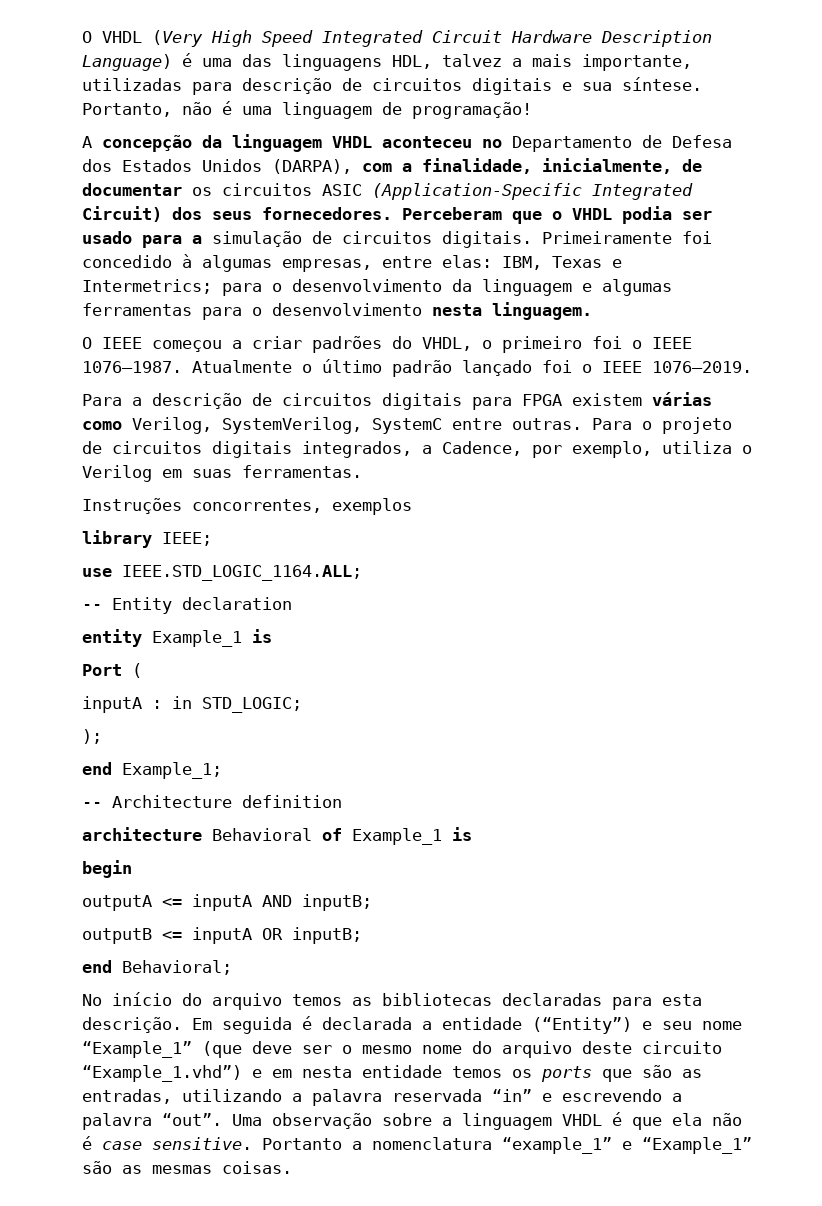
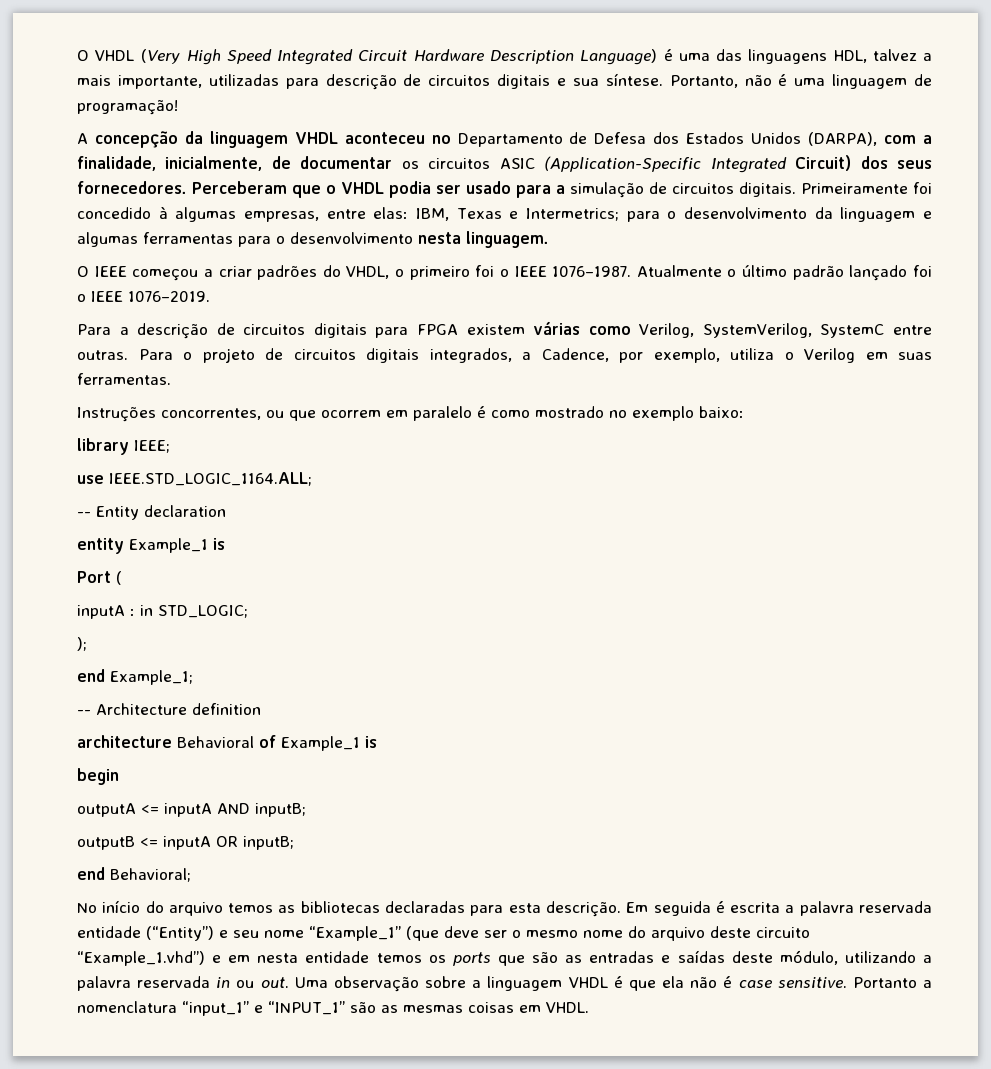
[332,498,412,515] exemplos -> [266,406,744,421] ou que ocorrem em paralelo é como mostrado no exemplo baixo:
[322,1017,432,1030] declarada a -> [730,901,932,916] escrita a palavra reservada
[82,1089,682,1106] [82,1113,222,1130] entradas, utilizando a palavra reservada “in” e escrevendo a palavra “out”. -> [589,950,933,965] [77,976,289,991] entradas e saídas deste módulo, utilizando a palavra reservada in ou out.
[502,1137,752,1154] [82,1161,292,1174] “example_1” e “Example_1” são as mesmas coisas. -> [182,1001,589,1016] “input_1” e “INPUT_1” são as mesmas coisas em VHDL.

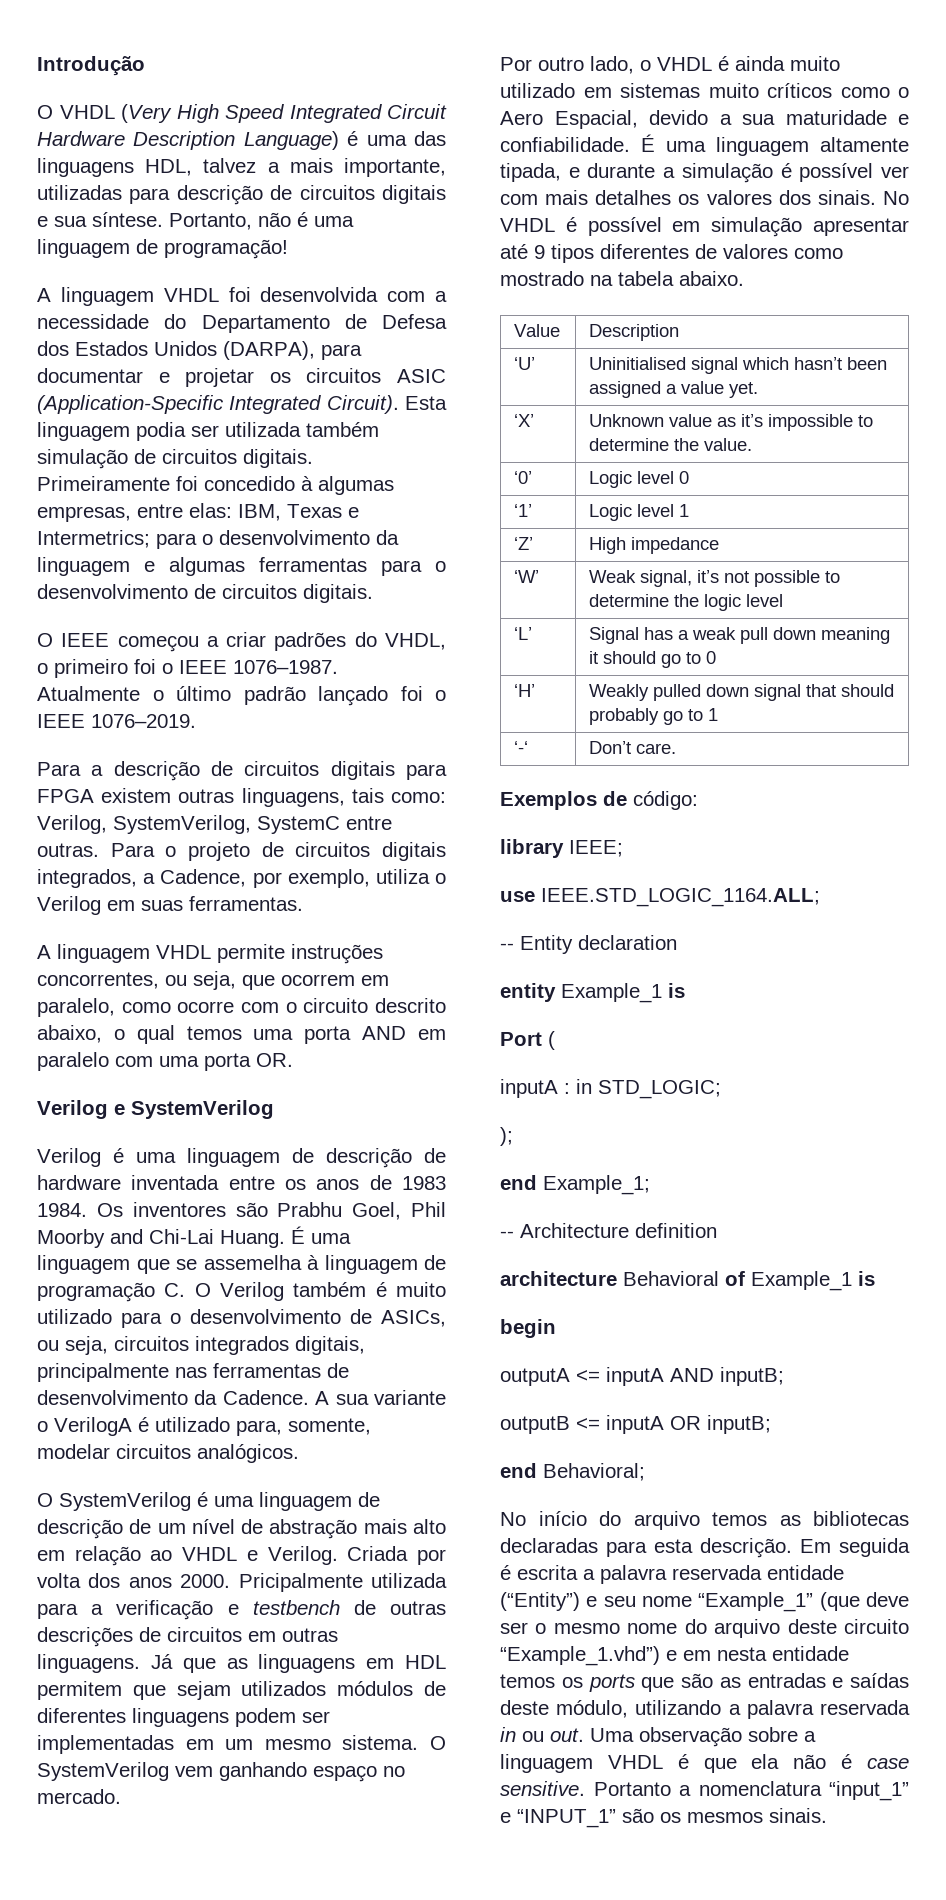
(77, 55) none -> [37,56,145,76] Introdução //
[94,131,451,148] concepção da linguagem VHDL aconteceu no -> [60,287,447,306] [37,314,187,329] linguagem VHDL foi desenvolvida com a necessidade do
[884,135,932,144] [77,156,393,171] com a finalidade, inicialmente, de documentar -> [321,344,362,360] [37,368,255,387] para documentar e projetar
[795,155,932,171] [77,181,565,198] Circuit) dos seus fornecedores. Perceberam que o VHDL podia ser usado para a -> [326,395,447,414] [37,422,379,441] Circuit). Esta linguagem podia ser utilizada também
[418,231,549,248] nesta linguagem. -> [194,584,373,603] de circuitos digitais.
[533,321,631,335] várias como -> [178,788,446,807] outras linguagens, tais como:
[77,407,156,422] Instruções -> [37,944,383,964] A linguagem VHDL permite instruções
(284, 414) none -> [193,971,236,990] seja,
[413,406,744,421] paralelo é como mostrado no exemplo baixo: -> [37,998,446,1017] [37,1025,446,1044] [37,1052,293,1071] [37,1100,274,1119] [37,1148,446,1168] [37,1175,446,1190] [37,1202,446,1220] [37,1226,351,1248] [37,1255,446,1274] [37,1282,446,1302] [37,1309,446,1328] [37,1336,365,1355] [37,1363,349,1382] [37,1390,446,1405] [37,1417,371,1436] [37,1444,299,1463] [37,1492,380,1511] [37,1519,446,1539] [37,1546,447,1566] [37,1573,447,1592] [37,1600,446,1620] [37,1627,338,1647] [37,1654,446,1673] [37,1681,447,1700] [37,1708,330,1727] [37,1735,446,1754] [37,1762,405,1782] [37,1789,121,1804] [500,56,840,74] [500,83,909,98] [500,110,909,129] [500,134,909,156] [500,163,909,183] [500,190,909,205] [500,217,909,237] [500,244,843,263] [500,271,744,286] [514,324,561,337] [589,324,680,341] [514,357,536,370] [589,357,888,374] [589,381,759,398] [514,414,535,427] [589,414,874,431] [589,438,753,451] [514,471,533,484] [589,471,690,488] [514,504,533,517] [589,504,690,521] [514,537,534,550] [589,537,720,554] [514,570,540,583] [589,570,841,587] [589,594,784,611] [514,627,533,640] [589,627,891,644] [589,651,717,668] [514,684,536,697] [589,684,895,701] [589,708,719,725] [514,741,529,754] [589,741,677,754] [500,791,698,810] paralelo, como ocorre com o circuito descrito abaixo, o qual temos uma porta AND em paralelo com uma porta OR. // Verilog e SystemVerilog // Verilog é uma linguagem de descrição de hardware inventada entre os anos de 1983 1984. Os inventores são Prabhu Goel, Phil Moorby and Chi-Lai Huang. É uma linguagem que se assemelha à linguagem de programação C. O Verilog também é muito utilizado para o desenvolvimento de ASICs, ou seja, circuitos integrados digitais, principalmente nas ferramentas de desenvolvimento da Cadence. A sua variante o VerilogA é utilizado para, somente, modelar circuitos analógicos. // O SystemVerilog é uma linguagem de descrição de um nível de abstração mais alto em relação ao VHDL e Verilog. Criada por volta dos anos 2000. Pricipalmente utilizada para a verificação e testbench de outras descrições de circuitos em outras linguagens. Já que as linguagens em HDL permitem que sejam utilizados módulos de diferentes linguagens podem ser implementadas em um mesmo sistema. O SystemVerilog vem ganhando espaço no mercado. // Por outro lado, o VHDL é ainda muito utilizado em sistemas muito críticos como o Aero Espacial, devido a sua maturidade e confiabilidade. É uma linguagem altamente tipada, e durante a simulação é possível ver com mais detalhes os valores dos sinais. No VHDL é possível em simulação apresentar até 9 tipos diferentes de valores como mostrado na tabela abaixo. // Value | Description // ‘U’ | Uninitialised signal which hasn’t been assigned a value yet. // ‘X’ | Unknown value as it’s impossible to determine the value. // ‘0’ | Logic level 0 // ‘1’ | Logic level 1 // ‘Z’ | High impedance // ‘W’ | Weak signal, it’s not possible to determine the logic level // ‘L’ | Signal has a weak pull down meaning it should go to 0 // ‘H’ | Weakly pulled down signal that should probably go to 1 // ‘-‘ | Don’t care. // Exemplos de código:
[381,1002,589,1013] as mesmas coisas em VHDL. -> [660,1808,827,1823] os mesmos sinais.

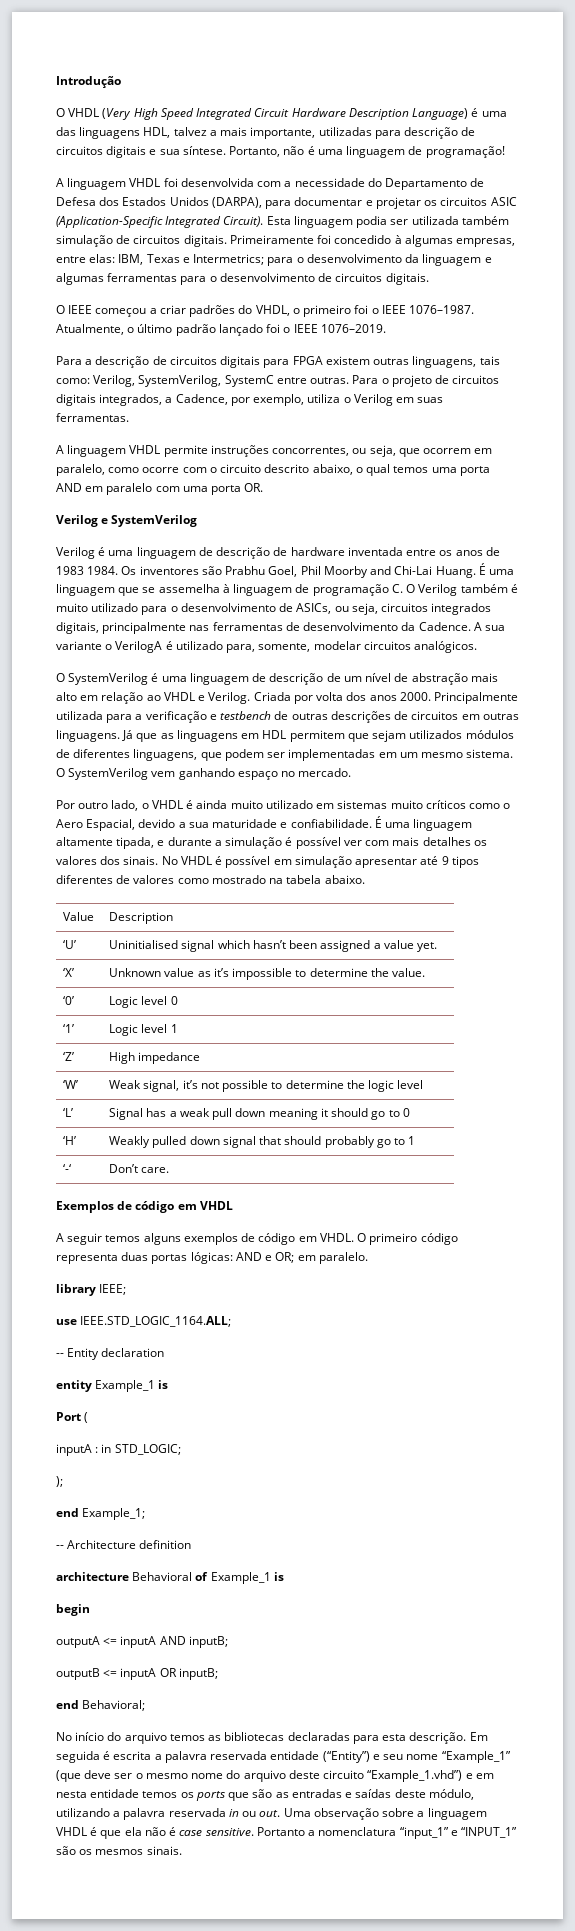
[37,686,140,701] Atualmente -> [56,324,124,335] Atualmente,
[238,1573,363,1592] Pricipalmente -> [434,692,519,704] Principalmente
[132,1708,229,1727] linguagens -> [133,749,222,761] linguagens, que
[633,791,698,810] código: -> [135,1201,233,1213] [56,1233,458,1245] [56,1252,368,1264] código em VHDL // A seguir temos alguns exemplos de código em VHDL. O primeiro código representa duas portas lógicas: AND e OR; em paralelo.

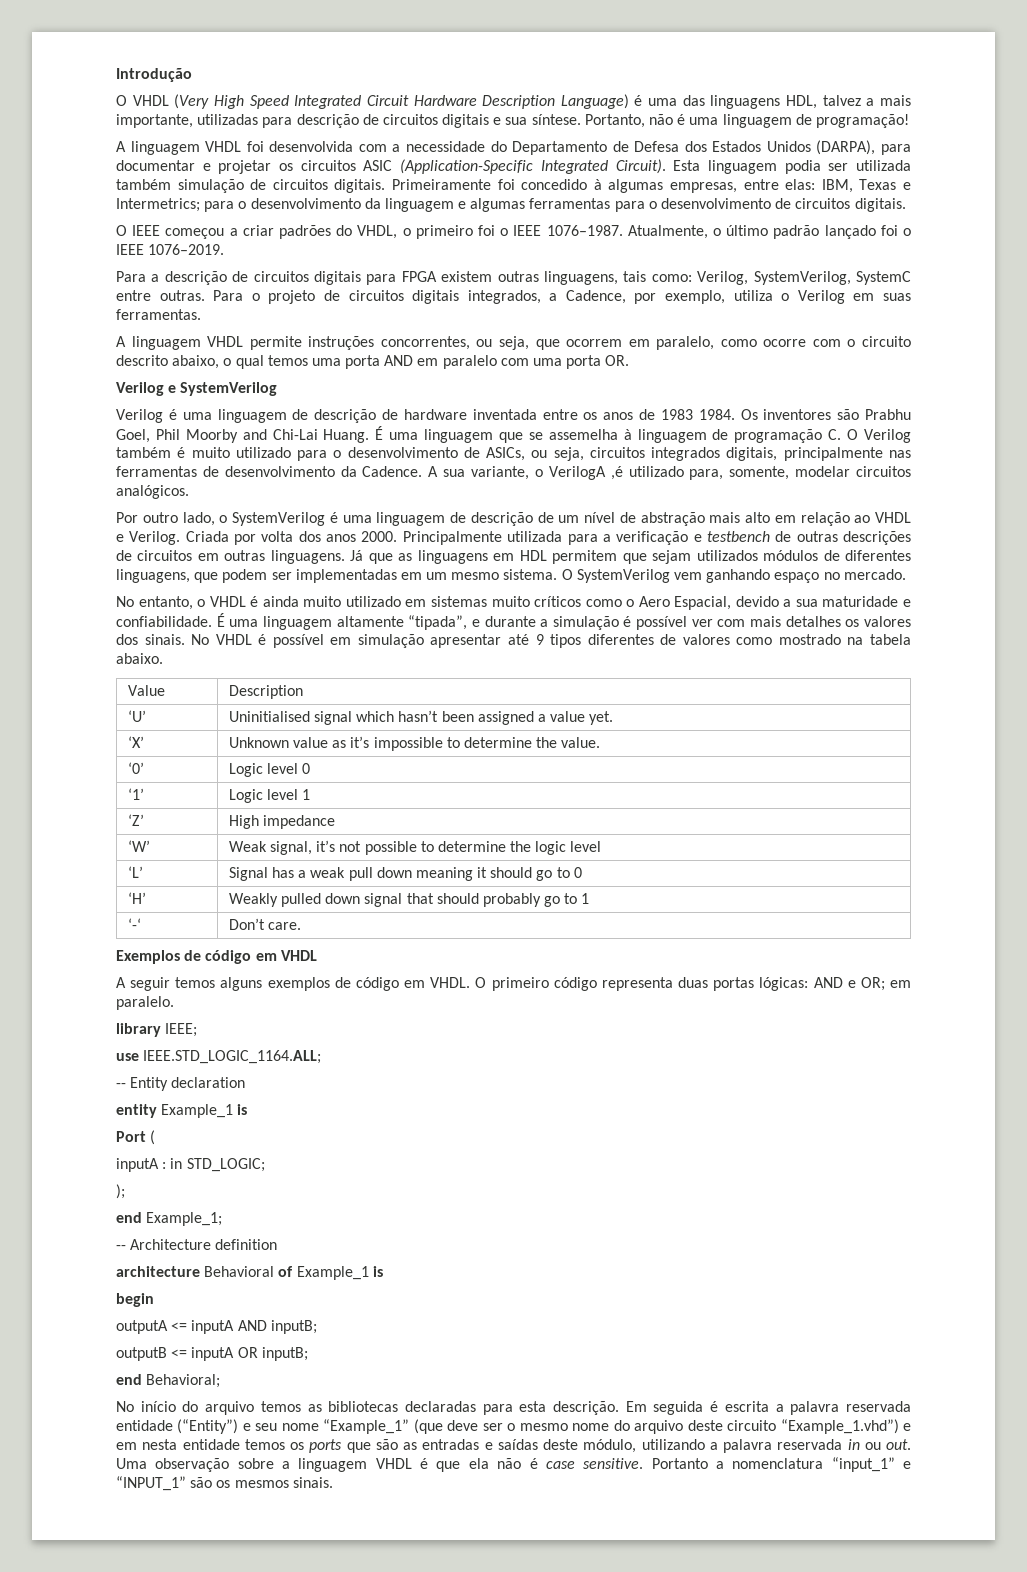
[56,641,102,650] variante -> [471,466,530,480] variante,
[165,641,173,650] é -> [610,466,623,480] ,é
[56,673,65,682] O -> [116,512,228,526] Por outro lado, o
[56,800,139,811] Por outro lado, -> [116,596,193,610] No entanto,
[116,837,155,849] tipada, -> [408,615,468,630] “tipada”,

